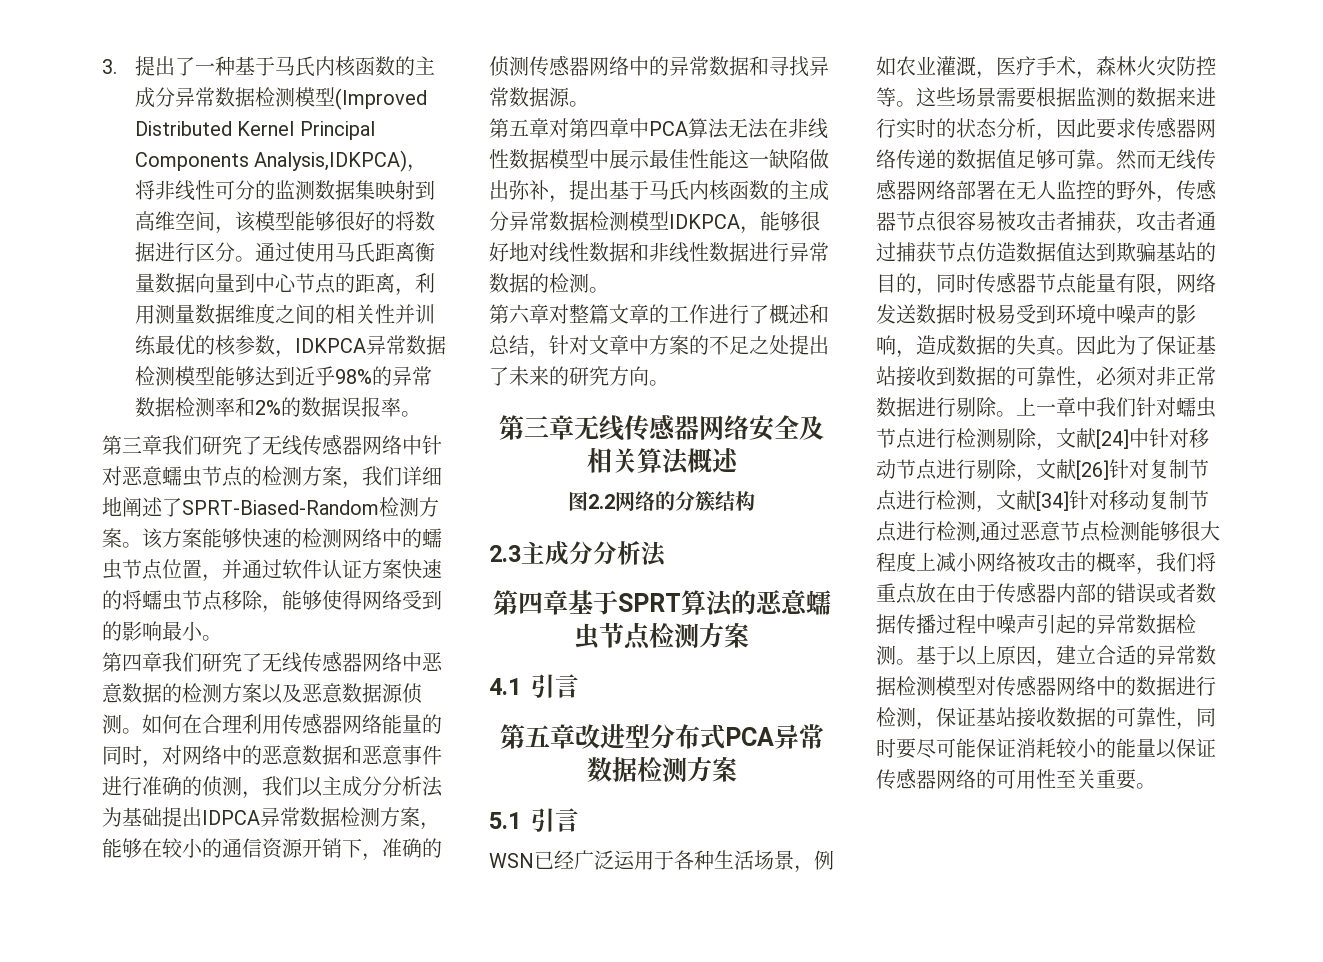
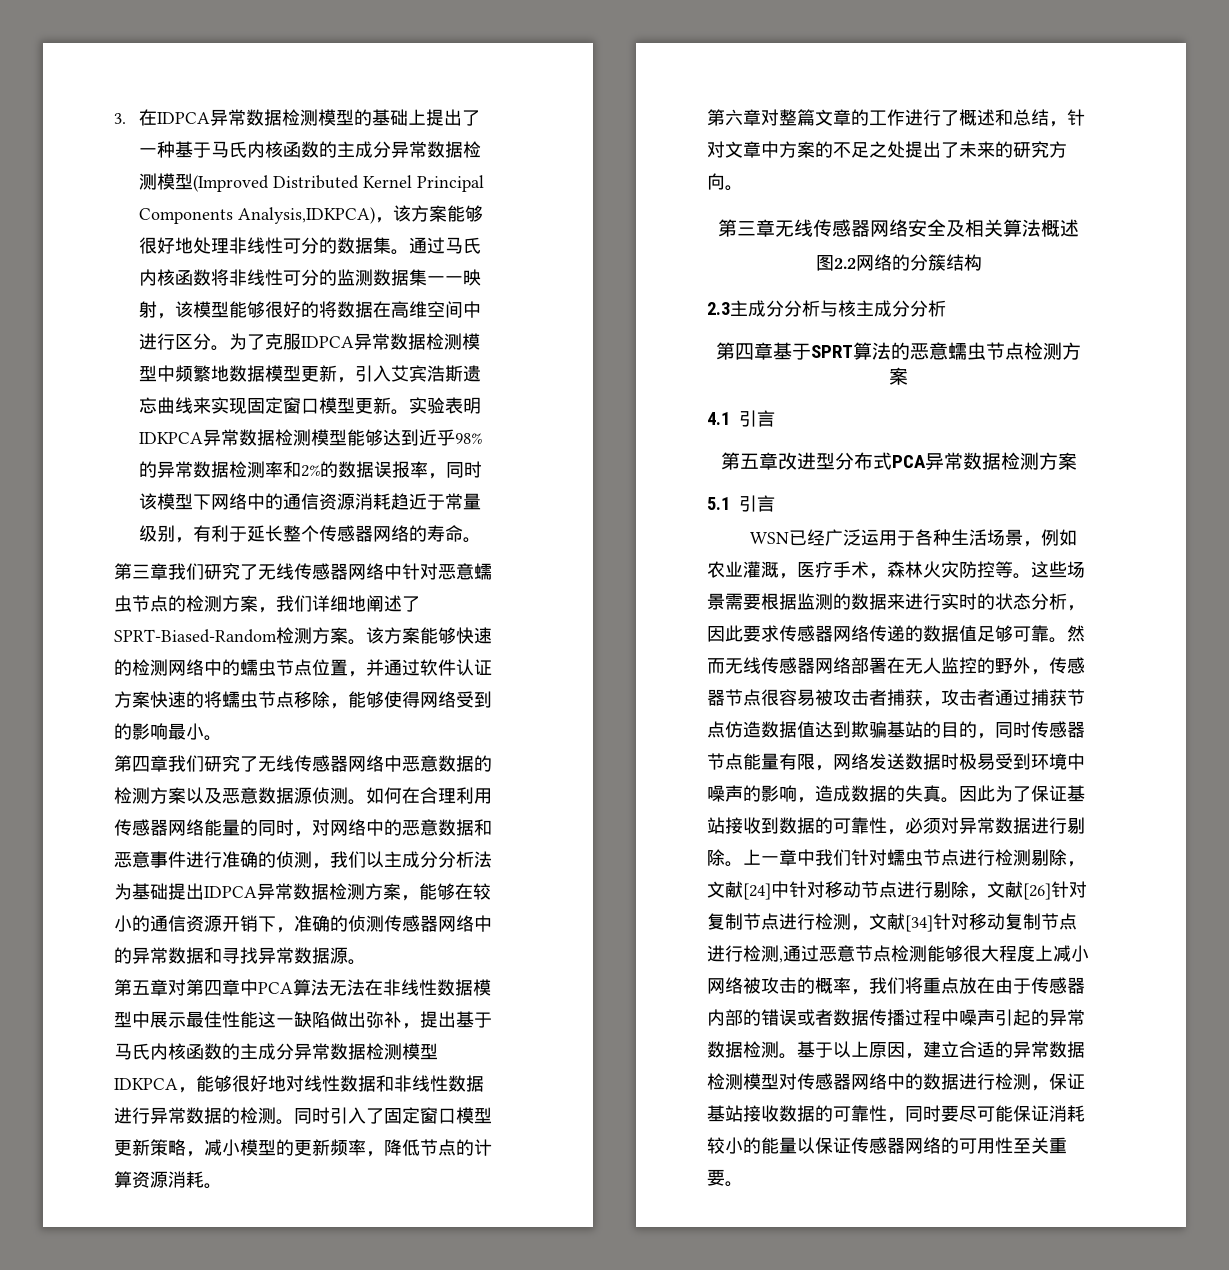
(117, 66) none -> [139,109,427,126] 在IDPCA异常数据检测模型的基础上
(428, 168) none -> [393,205,484,222] [139,237,482,255] [139,269,212,286] 该方案能够很好地处理非线性可分的数据集。通过马氏内核函数
[375,180,436,200] [135,211,216,231] 映射到高维空间 -> [427,269,482,286] [139,301,158,318] 一一映射
[155,242,436,263] [135,273,436,296] [135,303,436,324] [135,335,296,358] 进行区分。通过使用马氏距离衡量数据向量到中心节点的距离，利用测量数据维度之间的相关性并训练最优的核参数， -> [373,301,482,318] [139,333,481,351] [139,365,482,383] [139,397,482,415] 在高维空间中进行区分。为了克服IDPCA异常数据检测模型中频繁地数据模型更新，引入艾宾浩斯遗忘曲线来实现固定窗口模型更新。实验表明
(402, 407) none -> [428,461,483,479] [139,493,482,510] [139,525,464,543] ，同时该模型下网络中的通信资源消耗趋近于常量级别，有利于延长整个传感器网络的寿命
(609, 290) none -> [294,1107,492,1124] [114,1139,492,1157] [114,1171,222,1189] 同时引入了固定窗口模型更新策略，减小模型的更新频率，降低节点的计算资源消耗。
[641,541,667,567] 法 -> [820,300,946,317] 与核主成分分析
[1156,366,1196,386] 非正 -> [959,817,977,834] 异

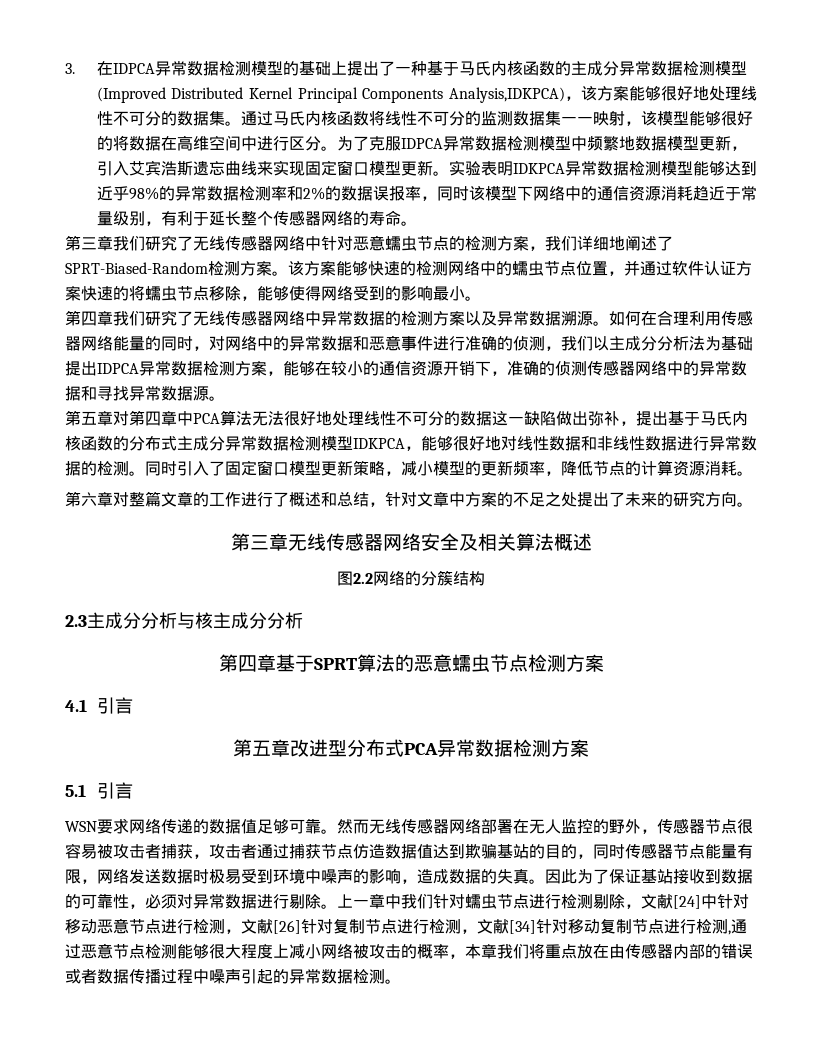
[229,237,284,254] 非线性 -> [741,86,757,101] [96,111,129,126] 线性不
[229,269,284,286] 非线性 -> [384,111,433,126] 线性不
[402,755,438,772] 恶意 -> [321,311,353,326] 异常
[222,787,348,804] 恶意数据源侦测 -> [497,311,593,326] 异常数据溯源
[402,819,438,836] 恶意 -> [289,336,321,351] 异常
[365,979,491,996] [114,1011,258,1028] 在非线性数据模型中展示最佳性能 -> [284,411,492,426] 很好地处理线性不可分的数据
(240, 1051) none -> [129,435,177,451] 分布式
[789,529,1078,547] [707,561,1085,579] [707,593,1085,611] [707,625,833,642] 已经广泛运用于各种生活场景，例如农业灌溉，医疗手术，森林火灾防控等。这些场景需要根据监测的数据来进行实时的状态分析，因此要求传感器 -> [97,818,129,834] 要求
[861,881,969,898] 节点进行剔除 -> [97,918,225,934] 恶意节点进行检测
(869, 992) none -> [465,944,497,959] 本章
[1013,978,1031,994] 于 -> (625, 951) none
[797,1041,1085,1059] [707,1073,1085,1091] [707,1105,1085,1123] [707,1137,1067,1154] [707,1169,743,1187] 基于以上原因，建立合适的异常数据检测模型对传感器网络中的数据进行检测，保证基站接收数据的可靠性，同时要尽可能保证消耗较小的能量以保证传感器网络的可用性至关重要。 -> (401, 981) none

